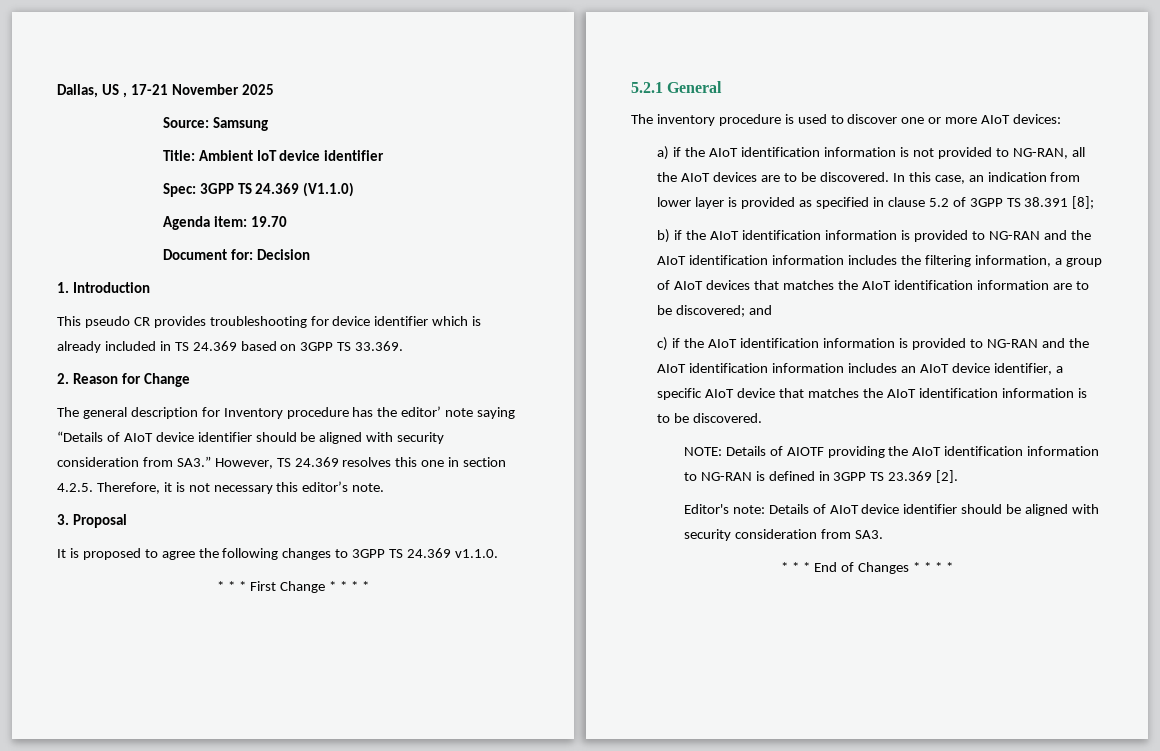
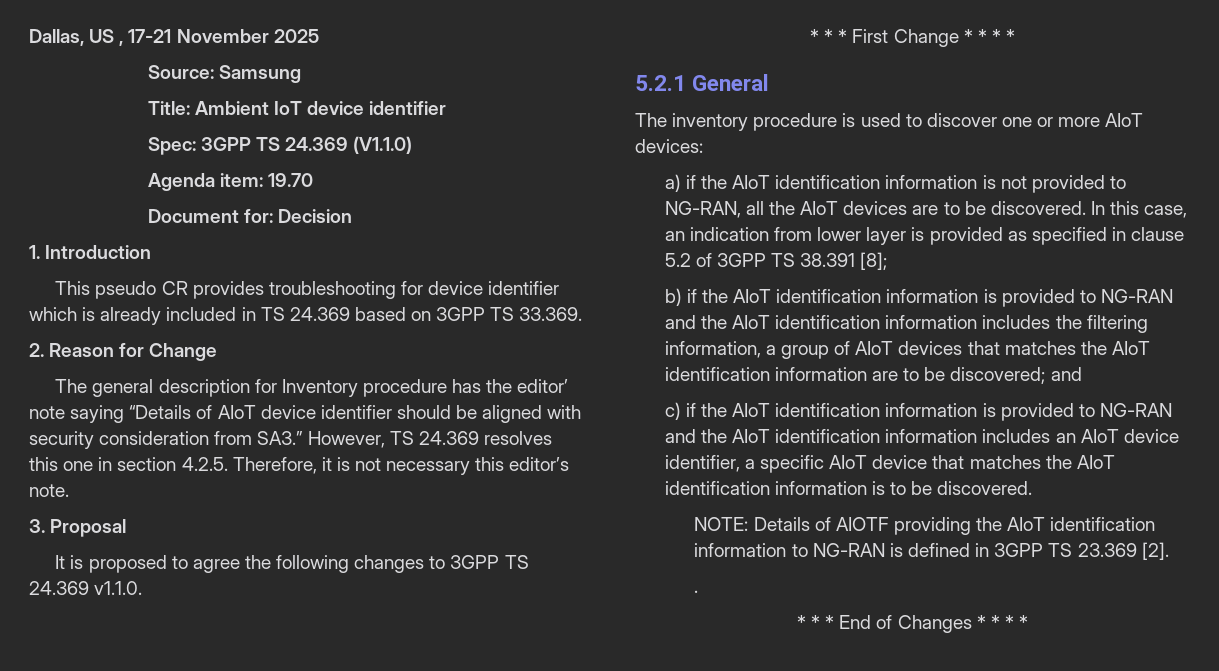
[683,504,1100,516] [683,529,883,541] Editor's note: Details of AIoT device identifier should be aligned with security consideration from SA3. -> [694,590,699,593] .

